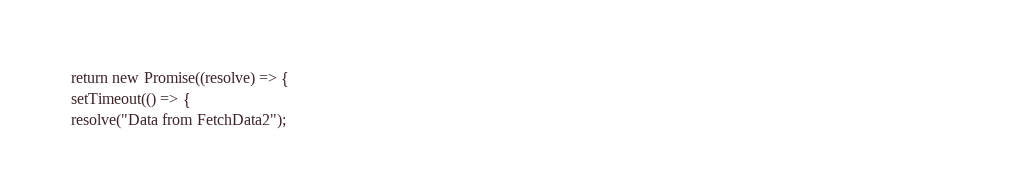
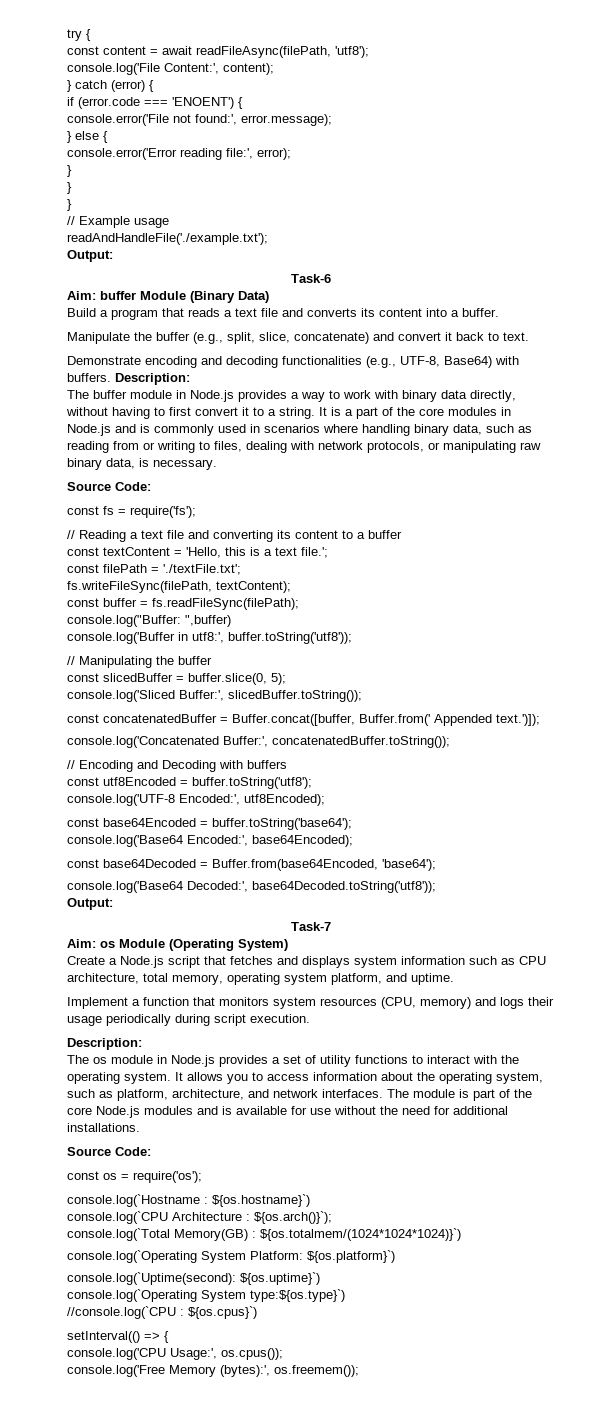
[71,71,290,87] [71,92,191,108] [71,113,286,129] return new Promise((resolve) => { // setTimeout(() => { // resolve("Data from FetchData2"); -> [67,29,91,41] [67,46,369,58] [67,63,274,75] [67,80,154,92] [67,97,243,109] [67,114,332,126] [67,131,108,143] [67,148,291,160] [67,165,72,177] [67,182,72,194] [67,199,72,211] [67,216,169,228] [67,233,268,245] [67,250,113,262] [291,274,331,283] [67,291,269,303] [67,308,499,320] [67,332,529,344] [67,356,519,368] [67,373,190,385] [67,390,516,402] [66,407,511,419] [67,424,532,436] [67,441,541,453] [67,458,217,470] [67,482,151,491] [67,506,196,518] [67,530,402,542] [67,547,328,558] [67,564,241,575] [67,581,291,593] [67,598,299,610] [67,615,231,627] [67,632,352,644] [67,656,212,668] [67,673,286,685] [67,690,362,702] [67,714,540,726] [67,736,450,748] [67,760,287,772] [67,777,312,789] [67,794,325,806] [67,818,352,830] [67,835,353,847] [67,859,436,871] [67,881,436,893] [67,898,113,910] [291,922,331,931] [67,939,288,951] [67,956,546,968] [67,973,454,985] [67,997,554,1009] [67,1014,310,1026] [67,1038,142,1050] [67,1055,519,1067] [67,1072,543,1084] [67,1089,532,1101] [67,1106,508,1118] [67,1123,140,1132] [67,1147,151,1156] [67,1171,202,1183] [67,1194,310,1207] [67,1211,332,1224] [67,1228,461,1241] [67,1250,395,1263] [67,1272,320,1285] [67,1289,345,1302] [67,1306,257,1319] [67,1331,169,1343] [67,1348,283,1360] [67,1365,359,1377] try { // const content = await readFileAsync(filePath, 'utf8'); // console.log('File Content:', content); // } catch (error) { // if (error.code === 'ENOENT') { // console.error('File not found:', error.message); // } else { // console.error('Error reading file:', error); // } // } // } // // Example usage // readAndHandleFile('./example.txt'); // Output: // Task-6 // Aim: buffer Module (Binary Data) // Build a program that reads a text file and converts its content into a buffer. // Manipulate the buffer (e.g., split, slice, concatenate) and convert it back to text. // Demonstrate encoding and decoding functionalities (e.g., UTF-8, Base64) with buffers. Description: // The buffer module in Node.js provides a way to work with binary data directly, without having to first convert it to a string. It is a part of the core modules in Node.js and is commonly used in scenarios where handling binary data, such as reading from or writing to files, dealing with network protocols, or manipulating raw binary data, is necessary. // Source Code: // const fs = require('fs'); // // Reading a text file and converting its content to a buffer // const textContent = 'Hello, this is a text file.'; // const filePath = './textFile.txt'; // fs.writeFileSync(filePath, textContent); // const buffer = fs.readFileSync(filePath); // console.log("Buffer: ",buffer) // console.log('Buffer in utf8:', buffer.toString('utf8')); // // Manipulating the buffer // const slicedBuffer = buffer.slice(0, 5); // console.log('Sliced Buffer:', slicedBuffer.toString()); // const concatenatedBuffer = Buffer.concat([buffer, Buffer.from(' Appended text.')]); // console.log('Concatenated Buffer:', concatenatedBuffer.toString()); // // Encoding and Decoding with buffers // const utf8Encoded = buffer.toString('utf8'); // console.log('UTF-8 Encoded:', utf8Encoded); // const base64Encoded = buffer.toString('base64'); // console.log('Base64 Encoded:', base64Encoded); // const base64Decoded = Buffer.from(base64Encoded, 'base64'); // console.log('Base64 Decoded:', base64Decoded.toString('utf8')); // Output: // Task-7 // Aim: os Module (Operating System) // Create a Node.js script that fetches and displays system information such as CPU architecture, total memory, operating system platform, and uptime. // Implement a function that monitors system resources (CPU, memory) and logs their usage periodically during script execution. // Description: // The os module in Node.js provides a set of utility functions to interact with the operating system. It allows you to access information about the operating system, such as platform, architecture, and network interfaces. The module is part of the core Node.js modules and is available for use without the need for additional installations. // Source Code: // const os = require('os'); // console.log(`Hostname : ${os.hostname}`) // console.log(`CPU Architecture : ${os.arch()}`); // console.log(`Total Memory(GB) : ${os.totalmem/(1024*1024*1024)}`) // console.log(`Operating System Platform: ${os.platform}`) // console.log(`Uptime(second): ${os.uptime}`) // console.log(`Operating System type:${os.type}`) // //console.log(`CPU : ${os.cpus}`) // setInterval(() => { // console.log('CPU Usage:', os.cpus()); // console.log('Free Memory (bytes):', os.freemem());

